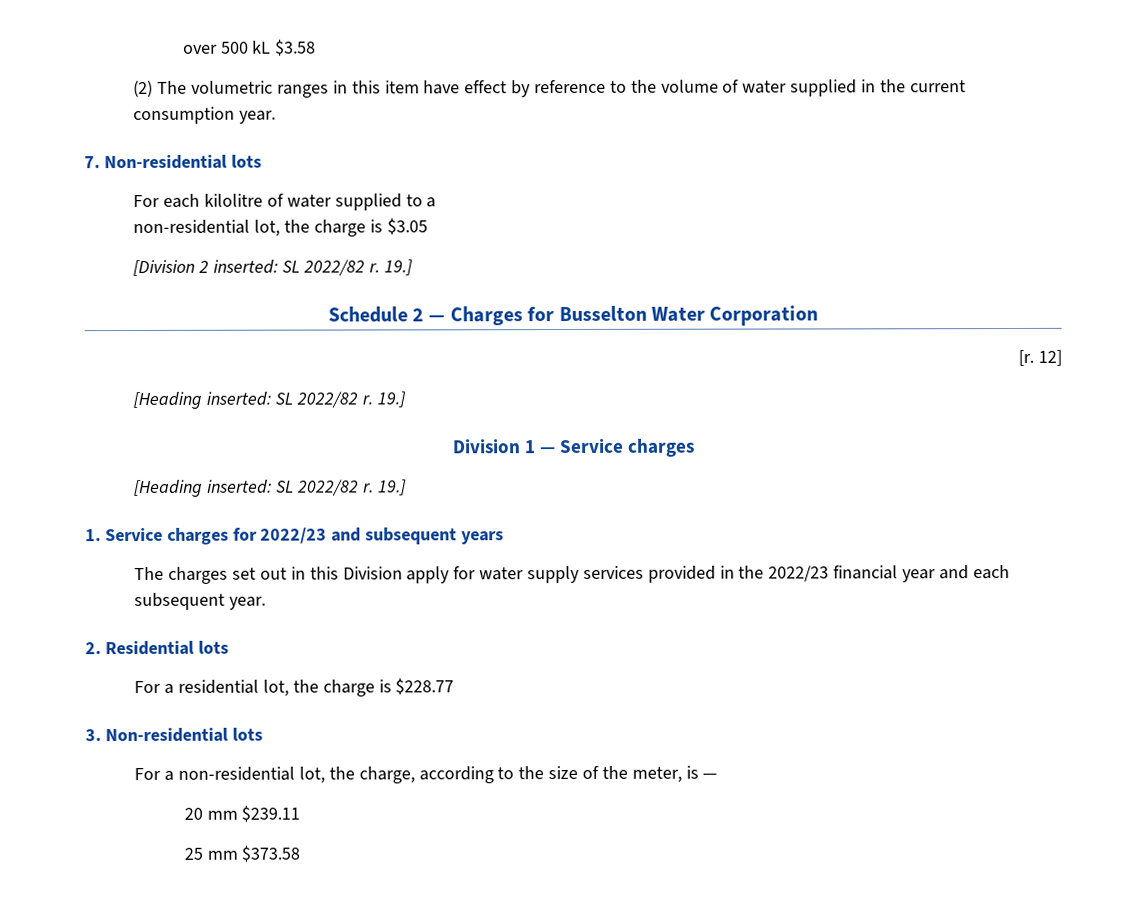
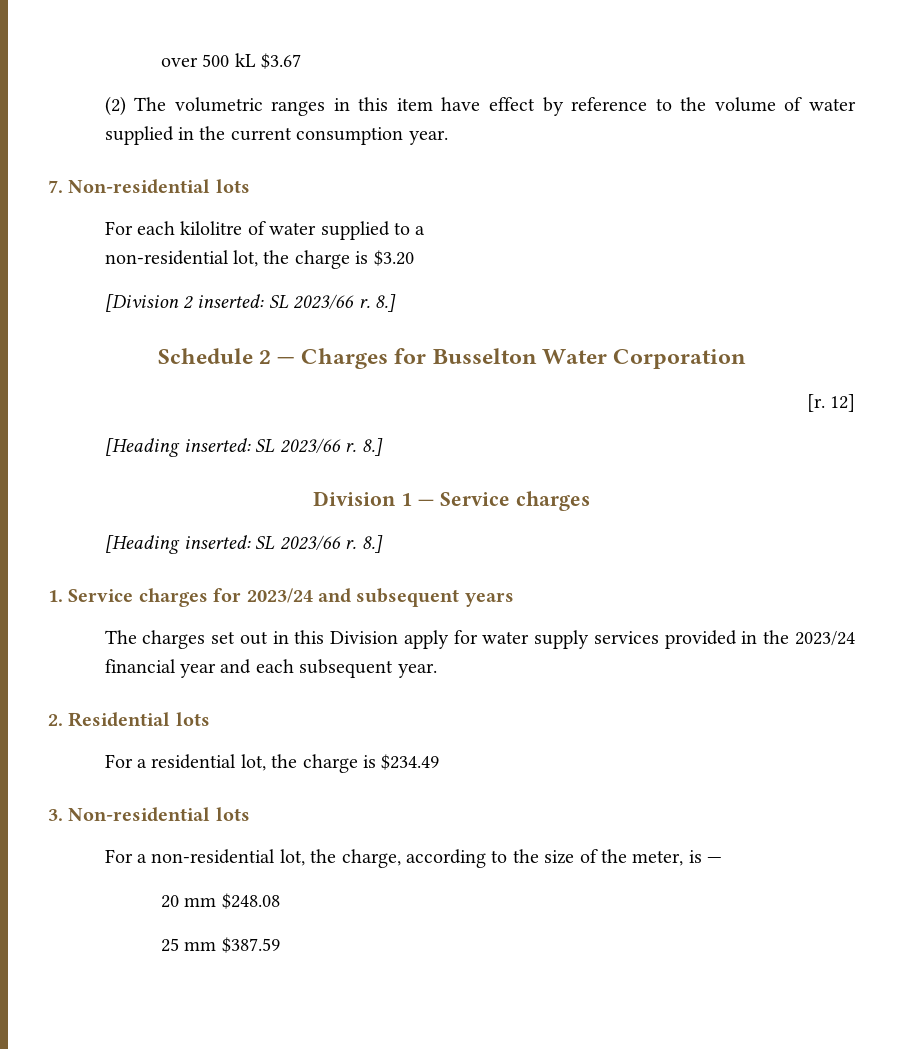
[275,39,317,56] $3.58 -> [261,53,302,69] $3.67
[386,218,428,235] $3.05 -> [373,250,414,266] $3.20
[302,259,413,276] 2022/82 r. 19.] -> [293,294,396,312] 2023/66 r. 8.]
[295,391,406,408] 2022/82 r. 19.] -> [279,438,383,456] 2023/66 r. 8.]
[296,479,407,496] 2022/82 r. 19.] -> [279,535,383,553] 2023/66 r. 8.]
[260,527,328,544] 2022/23 -> [246,588,313,603] 2023/24
[768,565,830,582] 2022/23 -> [794,631,855,646] 2023/24
[395,678,455,695] $228.77 -> [381,754,440,770] $234.49
[241,805,301,822] $239.11 -> [221,893,280,909] $248.08
[241,845,301,862] $373.58 -> [221,937,280,953] $387.59

